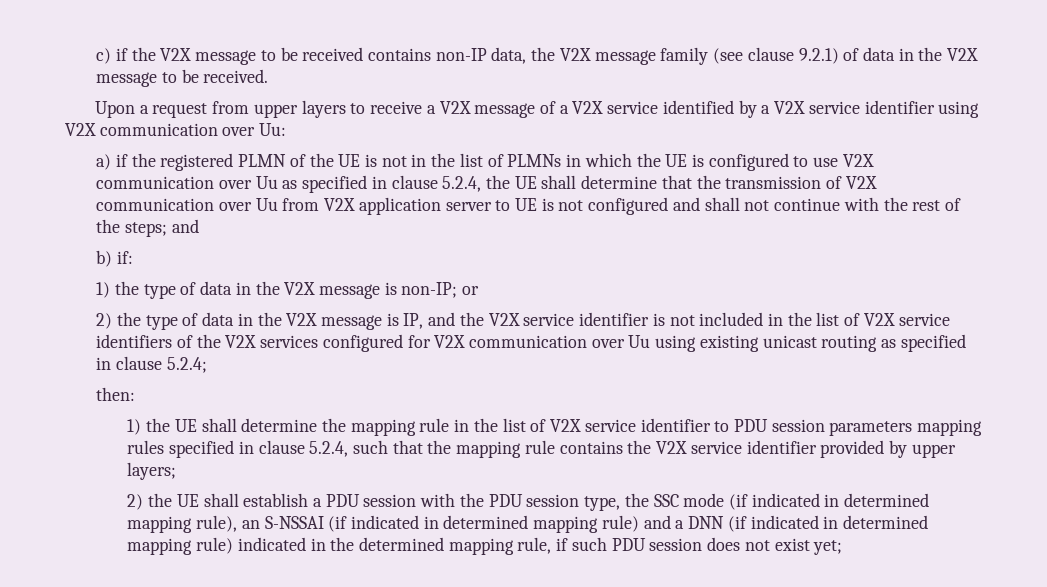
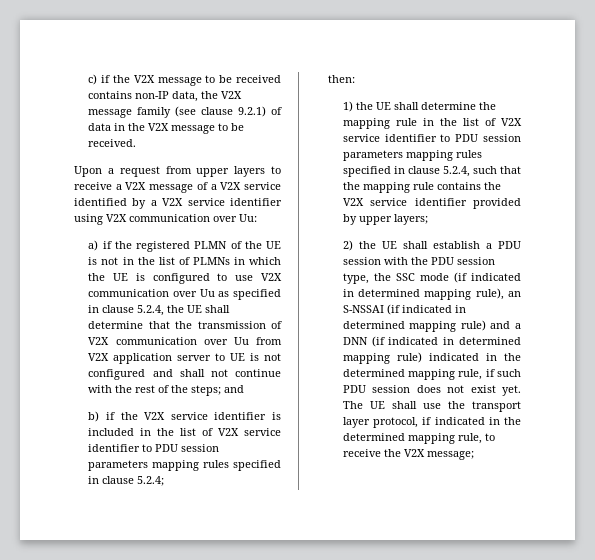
[116,251,133,264] [96,281,480,299] [96,312,456,330] if: // 1) the type of data in the V2X message is non-IP; or // 2) the type of data in the V2X message is IP, and -> [106,412,116,420] if
[669,315,695,326] not -> (281, 416) none
[96,334,897,352] identifiers of the V2X services configured for V2X communication over Uu using existing unicast routing as -> [88,444,220,452] [88,460,230,471] identifier to PDU session parameters mapping rules
[813,540,843,555] yet; -> [502,385,521,396] [342,401,521,412] [342,417,521,428] [342,433,495,444] [342,449,474,460] yet. The UE shall use the transport layer protocol, if indicated in the determined mapping rule, to receive the V2X message;

